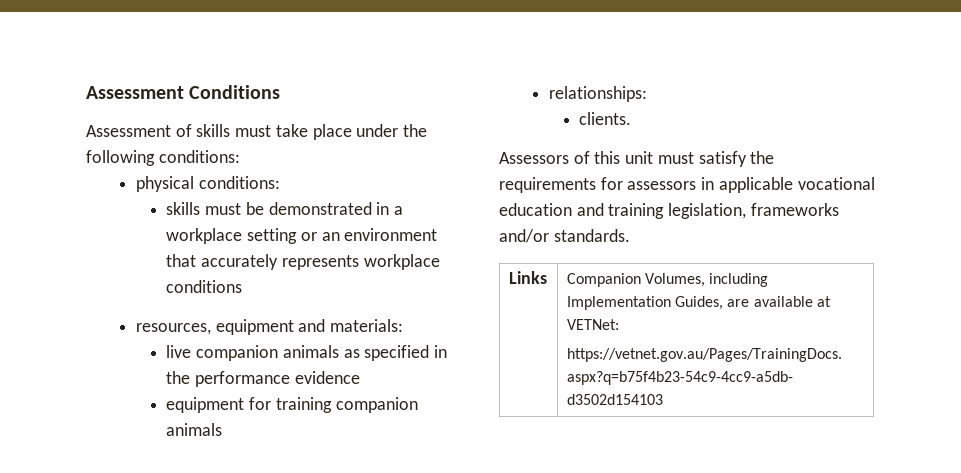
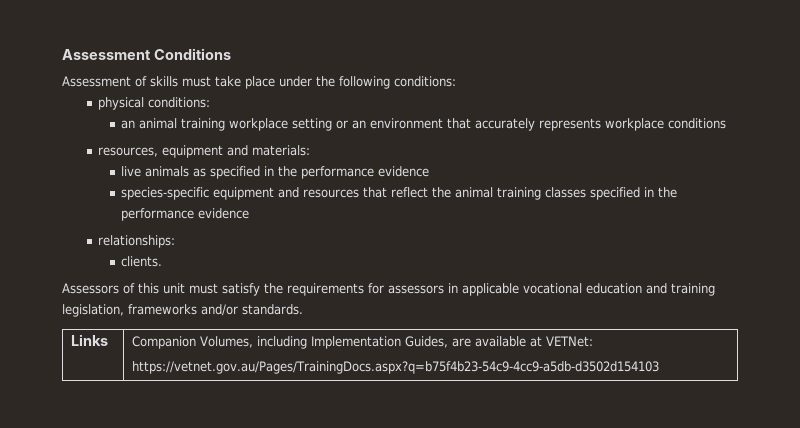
[166,202,404,215] skills must be demonstrated in a -> [120,118,225,131] an animal training
[196,345,279,361] companion -> (141, 171) none
[166,397,418,413] [166,423,223,436] equipment for training companion animals -> [120,187,677,200] [120,208,249,221] species-specific equipment and resources that reflect the animal training classes specified in the performance evidence

